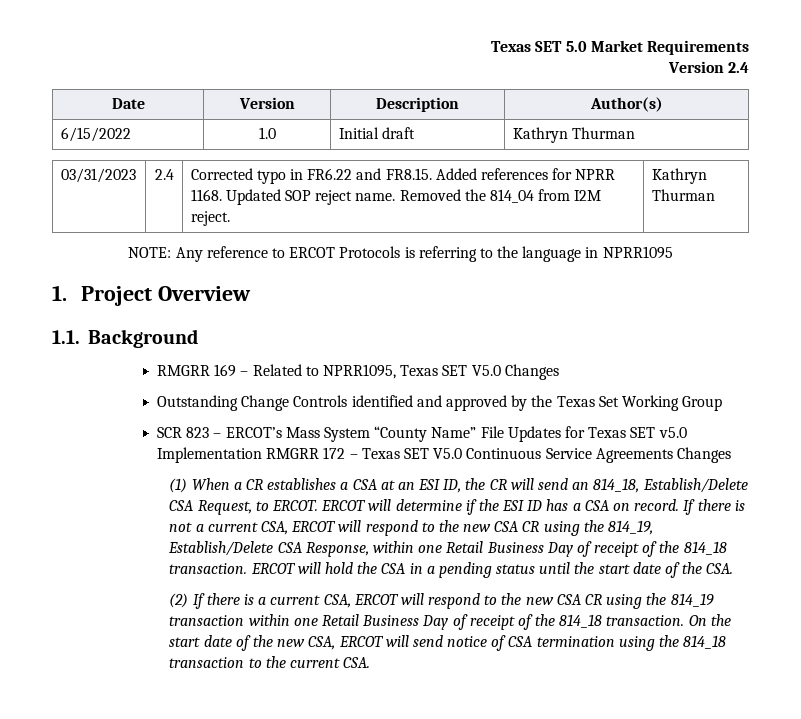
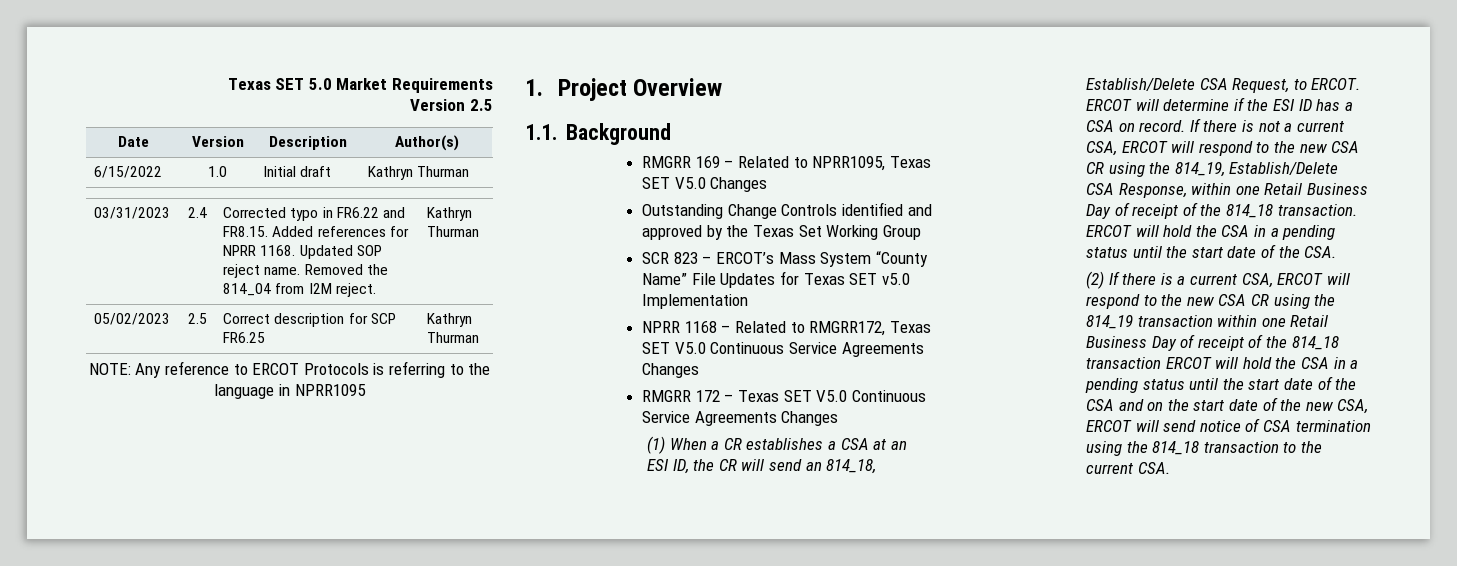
[728,62,749,73] 2.4 -> [469,99,493,111] 2.5
(715, 195) none -> [94,313,171,325] [188,313,207,324] [223,313,396,327] [223,332,266,343] [427,313,473,327] [427,332,480,343] // 05/02/2023 | 2.5 | Correct description for SCP FR6.25 | Kathryn Thurman
(263, 455) none -> [642,321,931,336] [642,342,924,357] [642,363,700,378] // NPRR 1168 – Related to RMGRR172, Texas SET V5.0 Continuous Service Agreements Changes //
[606,615,707,626] transaction. On -> [1086,357,1359,369] [1085,376,1357,393] [1086,399,1164,411] transaction ERCOT will hold the CSA in a pending status until the start date of the CSA and on

